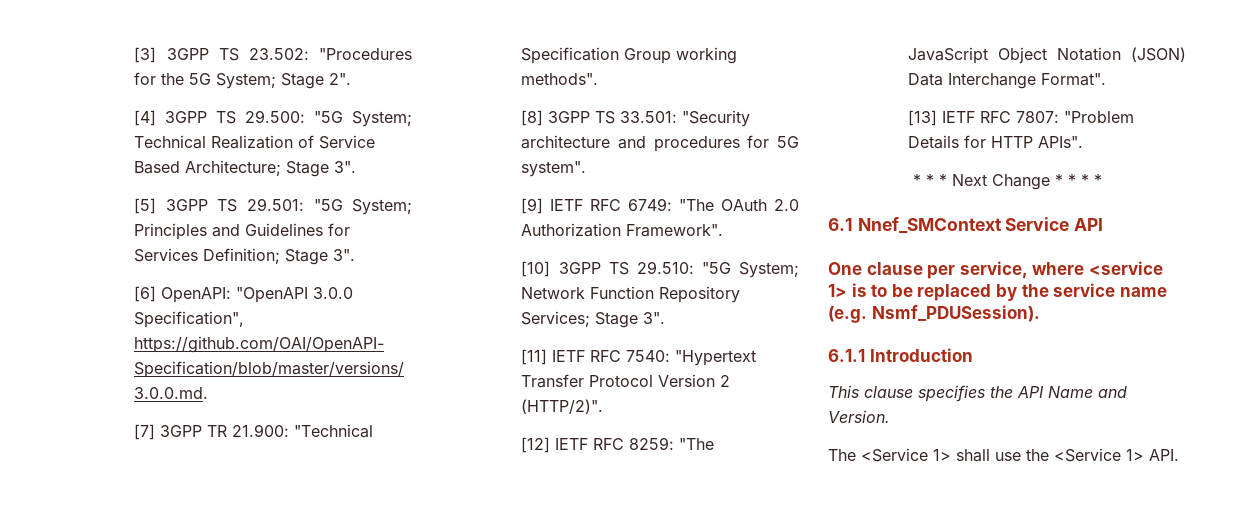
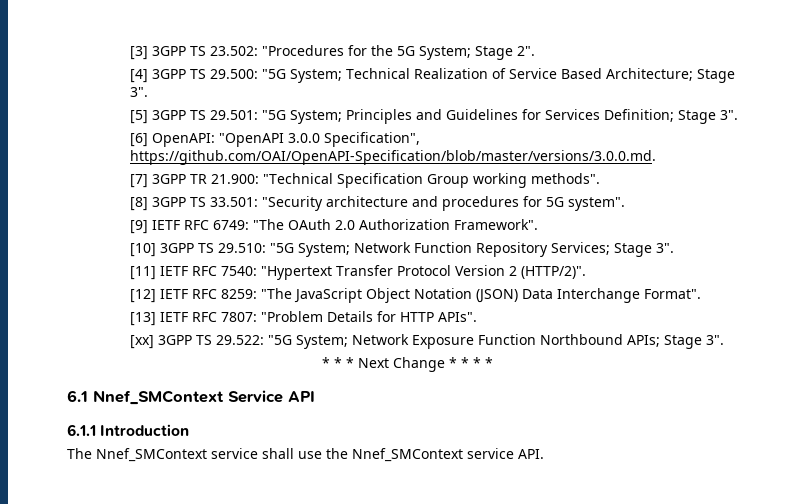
(1084, 142) none -> [130,334,725,349] // [xx] 3GPP TS 29.522: "5G System; Network Exposure Function Northbound APIs; Stage 3".
[828,261,1163,279] [828,283,1167,301] [828,305,1040,323] [828,348,973,362] [828,385,1127,402] [828,410,890,423] One clause per service, where <service 1> is to be replaced by the service name (e.g. Nsmf_PDUSession). // 6.1.1 Introduction // This clause specifies the API Name and Version. -> [67,424,190,436] 6.1.1 Introduction
[861,448,951,462] <Service 1> -> [96,448,258,462] Nnef_SMContext service
[1054,448,1144,462] <Service 1> -> [352,448,514,462] Nnef_SMContext service

